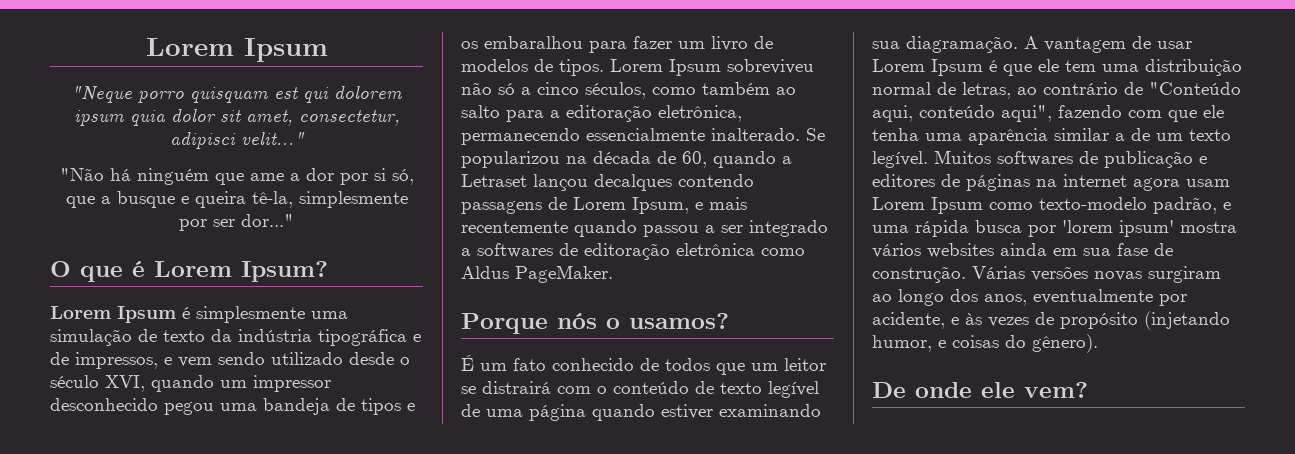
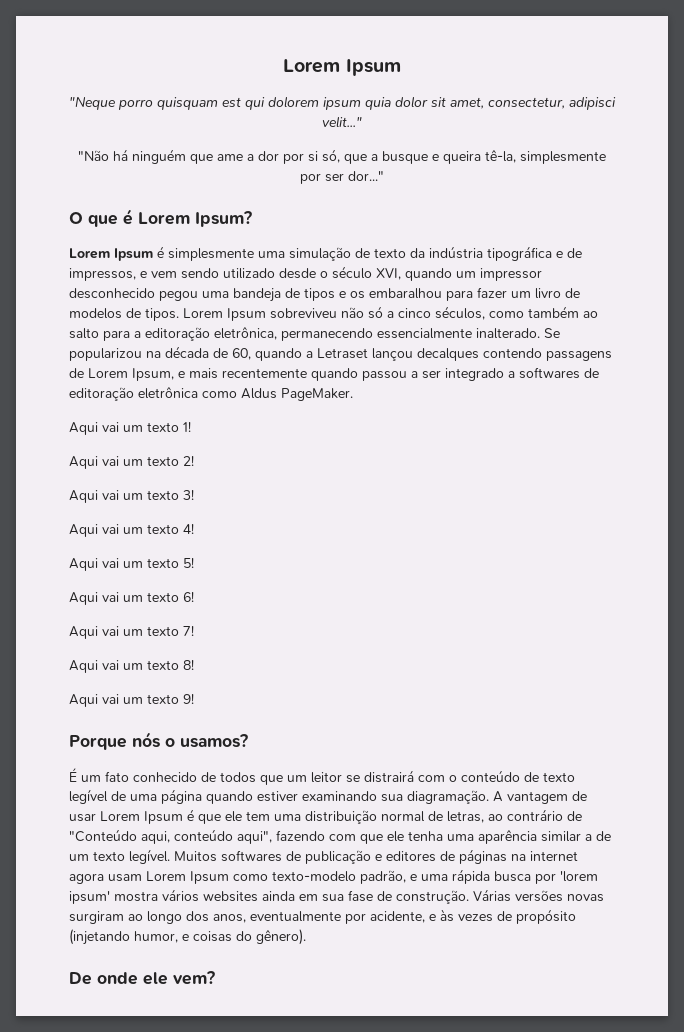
(613, 274) none -> [69,421,191,435] [69,455,194,469] [69,489,194,503] [69,523,194,537] [69,557,194,571] [69,591,194,605] [69,625,194,639] [69,659,194,673] [69,693,194,707] // Aqui vai um texto 1! // Aqui vai um texto 2! // Aqui vai um texto 3! // Aqui vai um texto 4! // Aqui vai um texto 5! // Aqui vai um texto 6! // Aqui vai um texto 7! // Aqui vai um texto 8! // Aqui vai um texto 9!

